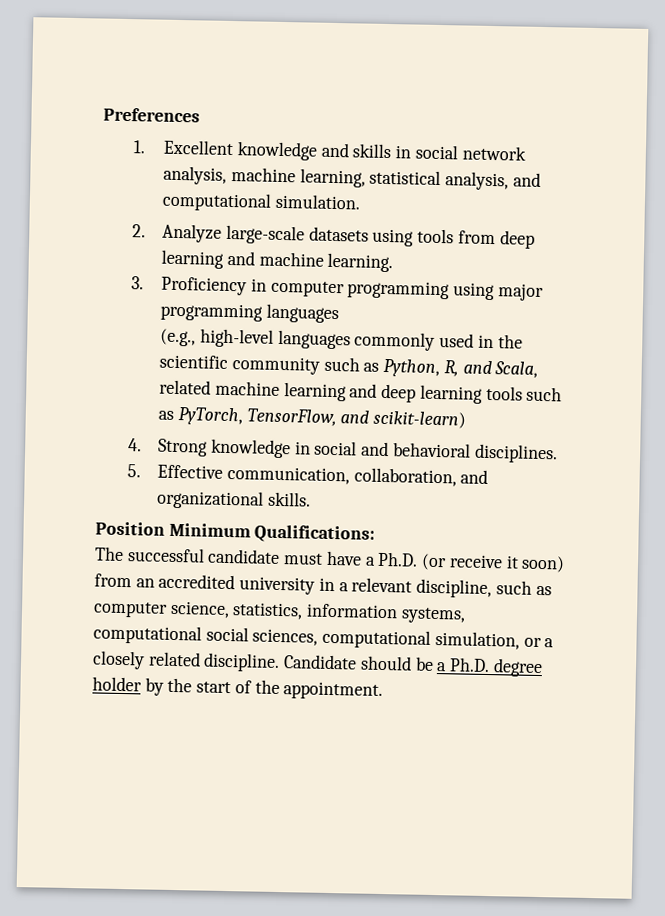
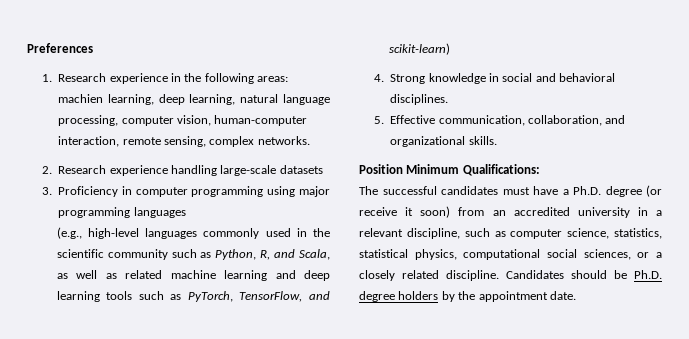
[163,139,527,161] [163,165,541,191] [162,191,361,212] [131,223,535,249] [161,249,394,273] Excellent knowledge and skills in social network analysis, machine learning, statistical analysis, and computational simulation. // 2. Analyze large-scale datasets using tools from deep learning and machine learning. -> [58,73,288,84] [58,94,330,105] [58,115,308,126] [58,136,310,147] [41,165,323,176] Research experience in the following areas: machien learning, deep learning, natural language processing, computer vision, human-computer interaction, remote sensing, complex networks. // 2. Research experience handling large-scale datasets
(539, 369) none -> [56,270,117,279] as well as
[207,548,281,565] candidate -> [441,186,498,195] candidates
(419, 559) none -> [605,186,642,197] degree
[306,603,466,624] information systems, -> [359,249,457,260] statistical physics,
[322,628,520,650] computational simulation, -> (631, 254) none
[283,654,358,670] Candidate -> [506,270,564,279] Candidates
[436,657,543,678] [92,676,142,692] a Ph.D. degree holder -> [634,270,662,279] [359,291,439,302] Ph.D. degree holders
[196,679,384,701] start of the appointment. -> [478,291,576,302] appointment date.

